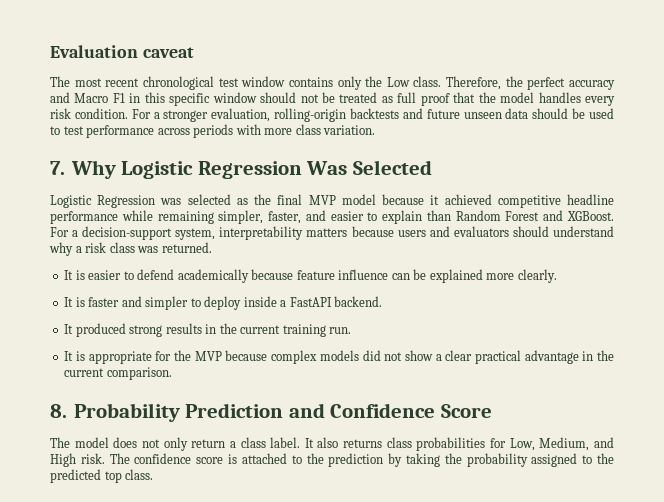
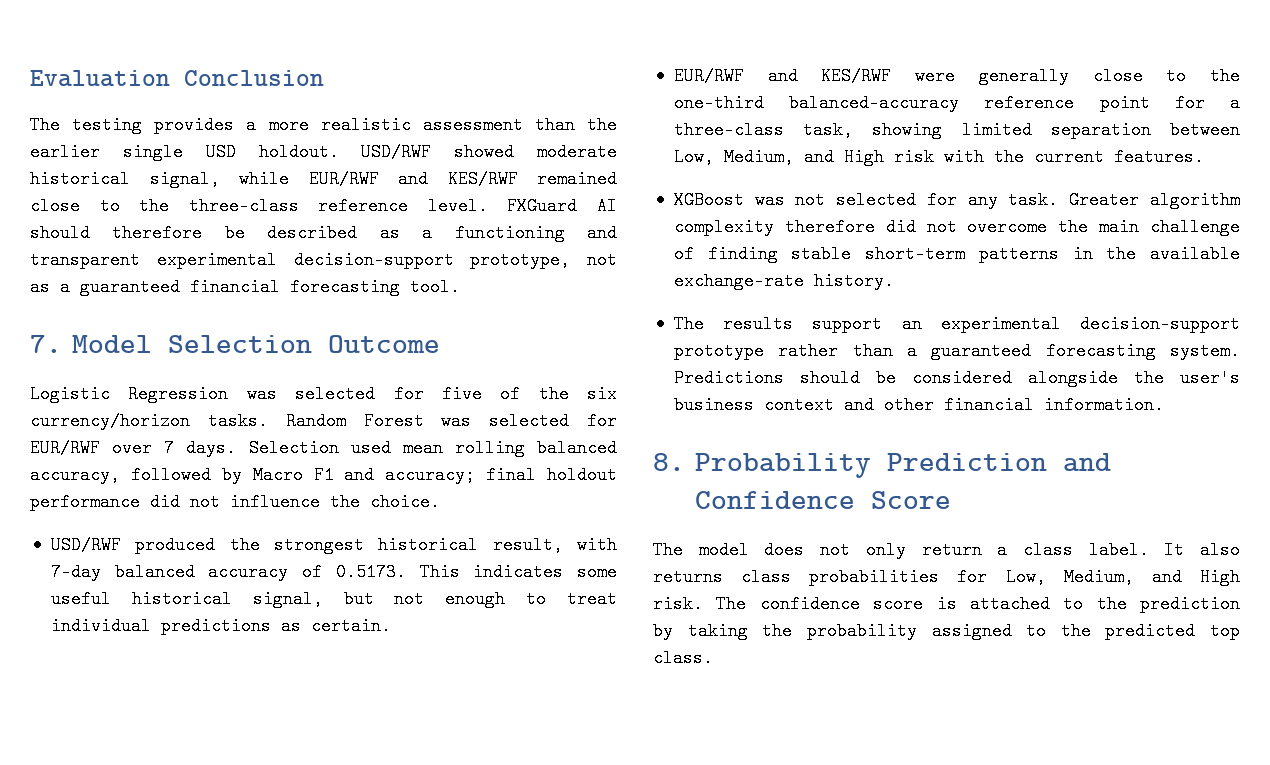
[142,47,194,58] [50,76,616,90] [50,92,616,106] [50,108,614,122] [50,124,376,138] [50,160,432,179] [50,194,614,208] [50,210,614,224] [50,226,614,240] [49,242,212,256] [64,269,557,283] [64,296,383,310] [64,323,352,337] [64,350,615,364] [64,367,172,380] caveat // The most recent chronological test window contains only the Low class. Therefore, the perfect accuracy and Macro F1 in this specific window should not be treated as full proof that the model handles every risk condition. For a stronger evaluation, rolling-origin backtests and future unseen data should be used to test performance across periods with more class variation. // 7. Why Logistic Regression Was Selected // Logistic Regression was selected as the final MVP model because it achieved competitive headline performance while remaining simpler, faster, and easier to explain than Random Forest and XGBoost. For a decision-support system, interpretability matters because users and evaluators should understand why a risk class was returned. // It is easier to defend academically because feature influence can be explained more clearly. // It is faster and simpler to deploy inside a FastAPI backend. // It produced strong results in the current training run. // It is appropriate for the MVP because complex models did not show a clear practical advantage in the current comparison. -> [184,70,324,86] [30,116,617,134] [30,143,617,161] [30,170,617,188] [30,197,617,215] [30,224,618,242] [30,251,617,269] [30,278,460,296] [30,335,440,353] [30,385,617,403] [30,412,617,430] [30,439,617,457] [30,466,617,484] [30,493,440,511] [50,536,618,554] [50,563,618,581] [50,590,617,608] [50,617,391,635] [673,67,1240,85] [673,94,1240,112] [673,121,1240,139] [673,148,1204,166] [673,191,1240,209] [673,218,1240,236] [673,245,1240,263] [673,272,894,290] [673,315,1240,333] [673,342,1240,360] [673,369,1240,387] [673,396,1164,414] Conclusion // The testing provides a more realistic assessment than the earlier single USD holdout. USD/RWF showed moderate historical signal, while EUR/RWF and KES/RWF remained close to the three-class reference level. FXGuard AI should therefore be described as a functioning and transparent experimental decision-support prototype, not as a guaranteed financial forecasting tool. // 7. Model Selection Outcome // Logistic Regression was selected for five of the six currency/horizon tasks. Random Forest was selected for EUR/RWF over 7 days. Selection used mean rolling balanced accuracy, followed by Macro F1 and accuracy; final holdout performance did not influence the choice. // USD/RWF produced the strongest historical result, with 7-day balanced accuracy of 0.5173. This indicates some useful historical signal, but not enough to treat individual predictions as certain. // EUR/RWF and KES/RWF were generally close to the one-third balanced-accuracy reference point for a three-class task, showing limited separation between Low, Medium, and High risk with the current features. // XGBoost was not selected for any task. Greater algorithm complexity therefore did not overcome the main challenge of finding stable short-term patterns in the available exchange-rate history. // The results support an experimental decision-support prototype rather than a guaranteed forecasting system. Predictions should be considered alongside the user's business context and other financial information.

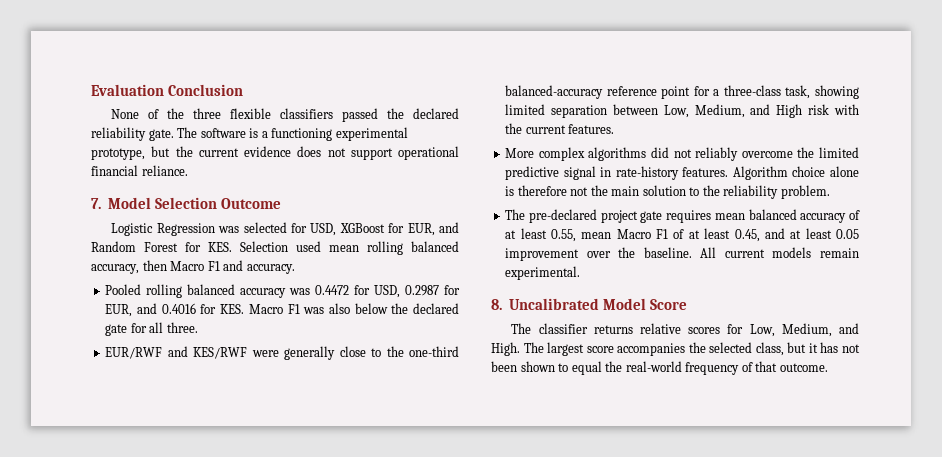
[30,116,617,134] [30,143,617,161] [30,170,617,188] [30,197,617,215] [30,224,618,242] [30,251,617,269] [30,278,460,296] The testing provides a more realistic assessment than the earlier single USD holdout. USD/RWF showed moderate historical signal, while EUR/RWF and KES/RWF remained close to the three-class reference level. FXGuard AI should therefore be described as a functioning and transparent experimental decision-support prototype, not as a guaranteed financial forecasting tool. -> [111,108,460,122] [91,127,408,141] [91,146,459,160] [91,165,188,176] None of the three flexible classifiers passed the declared reliability gate. The software is a functioning experimental prototype, but the current evidence does not support operational financial reliance.
[441,385,617,403] [30,412,617,430] [30,439,237,457] five of the six currency/horizon tasks. Random Forest was selected for EUR/RWF over 7 days. -> [310,222,460,236] [91,241,232,252] USD, XGBoost for EUR, and Random Forest for KES.
[130,466,242,484] followed by -> [142,260,167,271] then
[385,466,617,484] [30,493,440,511] [50,536,618,554] [50,563,618,581] [50,590,617,608] [50,617,391,635] accuracy; final holdout performance did not influence the choice. // USD/RWF produced the strongest historical result, with 7-day balanced accuracy of 0.5173. This indicates some useful historical signal, but not enough to treat individual predictions as certain. -> [246,264,295,274] [105,284,461,298] [105,303,459,317] [105,322,198,336] accuracy. // Pooled rolling balanced accuracy was 0.4472 for USD, 0.2987 for EUR, and 0.4016 for KES. Macro F1 was also below the declared gate for all three.
[673,191,1240,209] [673,218,957,236] XGBoost was not selected for any task. Greater algorithm complexity therefore did not -> [505,147,739,161] More complex algorithms did not reliably
[1099,218,1240,236] [673,245,1240,263] [673,272,894,290] [673,315,1240,333] [673,342,1240,360] [673,369,1240,387] [673,396,1164,414] [653,453,1111,478] [694,491,951,509] [653,541,1240,559] [653,568,1240,586] [653,595,1240,613] [653,622,1240,640] [653,649,713,667] main challenge of finding stable short-term patterns in the available exchange-rate history. // The results support an experimental decision-support prototype rather than a guaranteed forecasting system. Predictions should be considered alongside the user's business context and other financial information. // 8. Probability Prediction and Confidence Score // The model does not only return a class label. It also returns class probabilities for Low, Medium, and High risk. The confidence score is attached to the prediction by taking the probability assigned to the predicted top class. -> [819,147,859,158] [505,166,859,180] [505,185,830,199] [505,209,860,223] [505,228,860,242] [505,247,859,261] [505,266,581,280] [491,298,687,310] [511,323,859,337] [491,342,860,356] [491,361,828,375] limited predictive signal in rate-history features. Algorithm choice alone is therefore not the main solution to the reliability problem. // The pre-declared project gate requires mean balanced accuracy of at least 0.55, mean Macro F1 of at least 0.45, and at least 0.05 improvement over the baseline. All current models remain experimental. // 8. Uncalibrated Model Score // The classifier returns relative scores for Low, Medium, and High. The largest score accompanies the selected class, but it has not been shown to equal the real-world frequency of that outcome.

